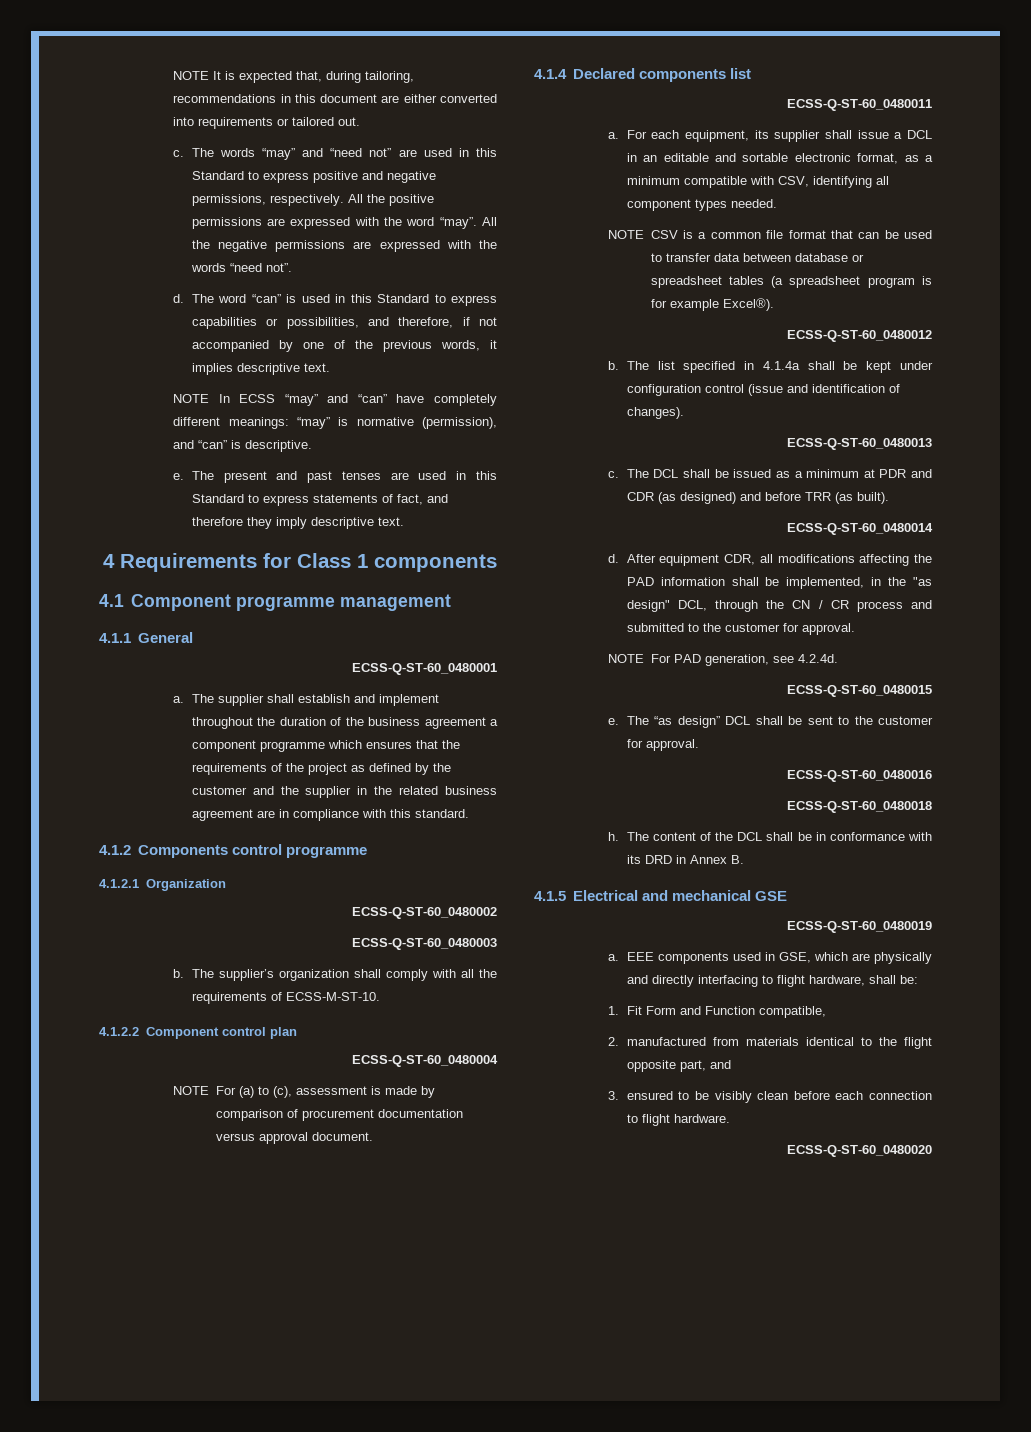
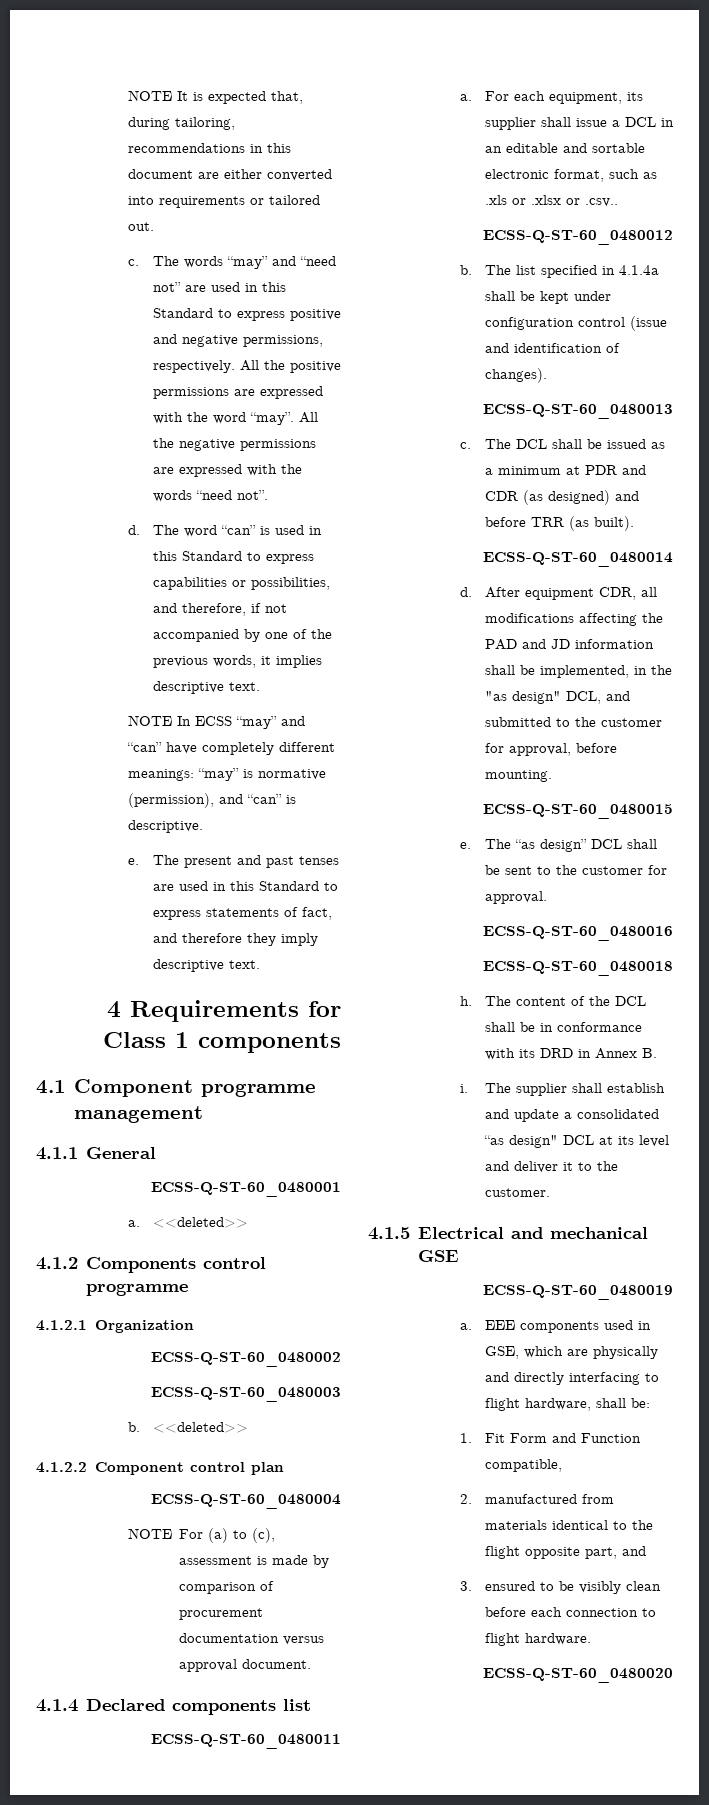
[191,694,439,706] [191,717,498,729] [191,740,460,752] [191,763,451,775] [191,786,497,798] [191,809,469,821] The supplier shall establish and implement throughout the duration of the business agreement a component programme which ensures that the requirements of the project as defined by the customer and the supplier in the related business agreement are in compliance with this standard. -> [152,1217,248,1228] <<deleted>>
[191,969,497,981] [191,992,380,1004] The supplier’s organization shall comply with all the requirements of ECSS-M-ST-10. -> [152,1422,248,1433] <<deleted>>
[904,155,933,162] [626,176,889,188] [626,199,777,211] [608,230,932,239] [650,253,864,262] [650,276,932,288] [650,298,774,311] as a minimum compatible with CSV, identifying all component types needed. // NOTE CSV is a common file format that can be used to transfer data between database or spreadsheet tables (a spreadsheet program is for example Excel®). -> [608,169,657,179] [484,195,618,207] such as .xls or .xlsx or .csv..
(654, 581) none -> [521,639,570,649] and JD
[715,600,903,612] through the CN / CR process -> (601, 697) none
[801,623,855,635] [608,654,838,666] approval. // NOTE For PAD generation, see 4.2.4d. -> [508,743,617,756] [484,770,552,782] approval, before mounting.
(744, 859) none -> [459,1083,665,1096] [484,1109,659,1122] [483,1135,669,1148] [484,1161,618,1173] [484,1188,550,1197] // i. The supplier shall establish and update a consolidated “as design" DCL at its level and deliver it to the customer.

